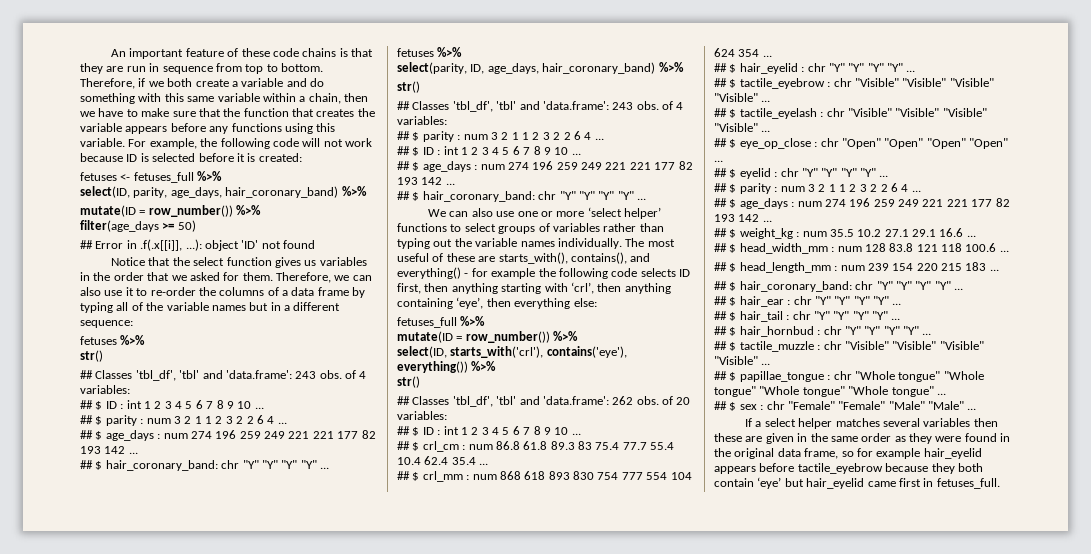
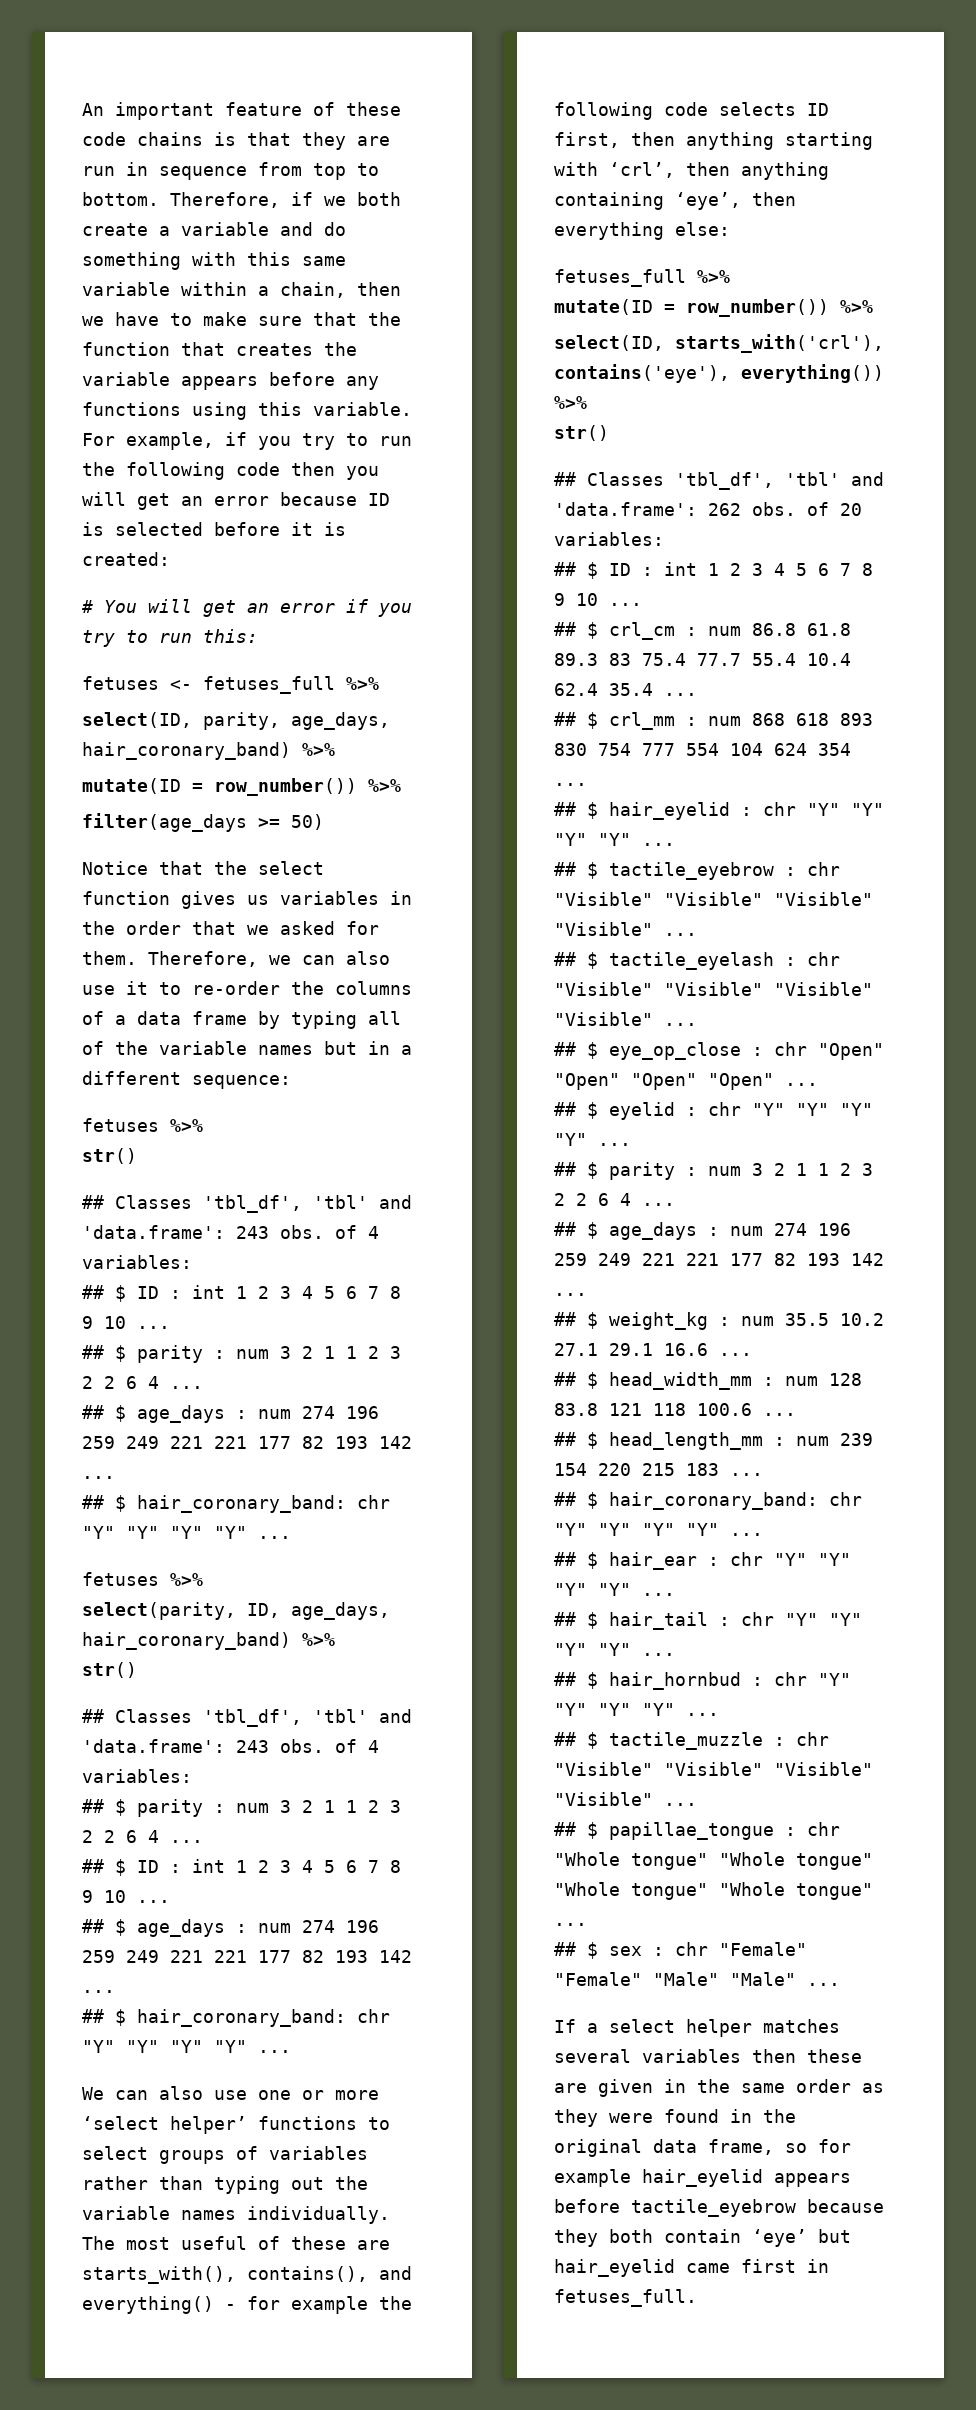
[200,138,372,149] the following code will not work -> [225,432,412,450] [82,462,379,480] [82,492,269,510] if you try to run the following code then you will get an error
(302, 157) none -> [81,599,412,617] [82,629,258,647] // # You will get an error if you try to run this:
[80,239,315,251] // ## Error in .f(.x[[i]], ...): object 'ID' not found -> (324, 822) none

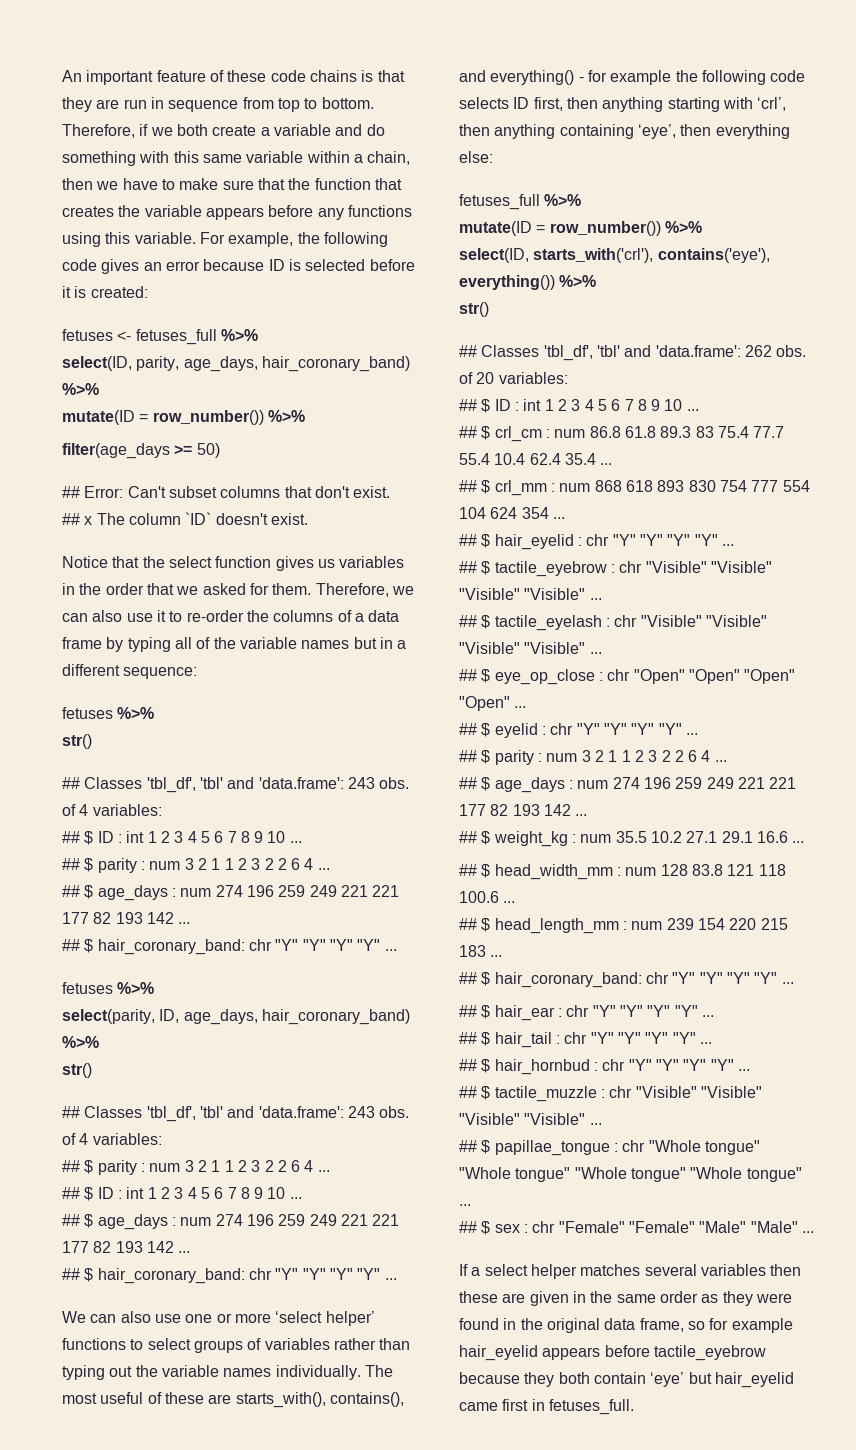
[225,432,412,450] [82,462,379,480] [82,492,170,510] if you try to run the following code then you will get -> [297,232,388,247] [62,259,140,274] the following code gives
[81,599,412,617] [82,629,258,647] // # You will get an error if you try to run this: -> (148, 292) none
(324, 822) none -> [62,486,391,498] [62,512,308,525] // ## Error: Can't subset columns that don't exist. // ## x The column `ID` doesn't exist.

